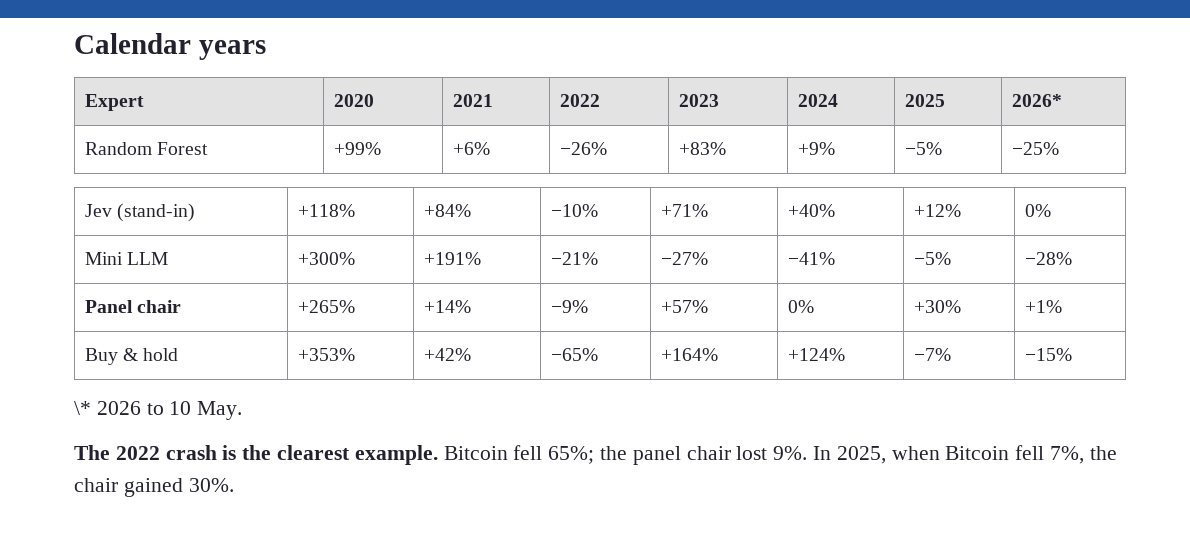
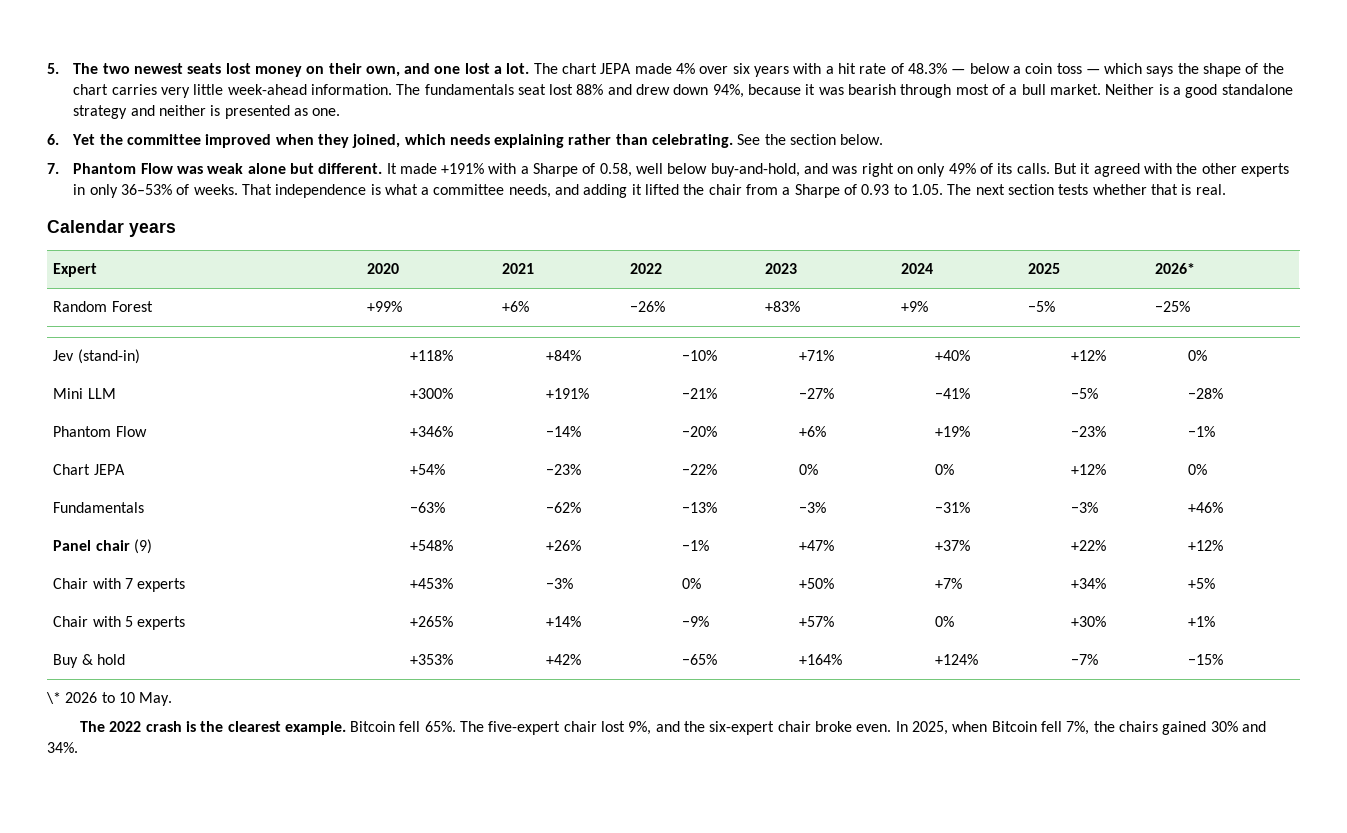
(74, 43) none -> [47,63,1284,77] [73,84,1293,98] [73,105,341,119] [47,134,884,148] [47,163,1289,177] [73,184,1226,198] 5. The two newest seats lost money on their own, and one lost a lot. The chart JEPA made 4% over six years with a hit rate of 48.3% — below a coin toss — which says the shape of the chart carries very little week-ahead information. The fundamentals seat lost 88% and drew down 94%, because it was bearish through most of a bull market. Neither is a good standalone strategy and neither is presented as one. // 6. Yet the committee improved when they joined, which needs explaining rather than celebrating. See the section below. // 7. Phantom Flow was weak alone but different. It made +191% with a Sharpe of 0.58, well below buy-and-hold, and was right on only 49% of its calls. But it agreed with the other experts in only 36–53% of weeks. That independence is what a committee needs, and adding it lifted the chair from a Sharpe of 0.93 to 1.05. The next section tests whether that is real. //
[84,300,182,313] Panel chair -> [53,426,147,437] [410,426,454,437] [546,426,582,437] [682,426,718,437] [799,426,827,437] [935,426,971,437] [1071,426,1107,437] [1188,426,1216,437] [53,464,125,475] [410,464,446,475] [546,464,582,475] [682,464,718,475] [799,464,819,475] [935,464,955,475] [1071,464,1107,475] [1188,464,1208,475] [53,502,145,513] [410,502,446,513] [546,502,582,513] [682,502,718,513] [799,502,827,513] [935,502,971,513] [1071,502,1099,513] [1188,502,1224,513] [53,539,153,554] [410,540,454,551] [546,540,582,551] [682,540,710,551] [799,540,835,551] [935,540,971,551] [1071,540,1107,551] [1188,540,1224,551] [53,578,186,592] [410,578,454,589] [546,578,574,589] [682,578,702,589] [799,578,835,589] [935,578,963,589] [1071,578,1107,589] [1188,578,1216,589] [53,616,186,630] Phantom Flow | +346% | −14% | −20% | +6% | +19% | −23% | −1% // Chart JEPA | +54% | −23% | −22% | 0% | 0% | +12% | 0% // Fundamentals | −63% | −62% | −13% | −3% | −31% | −3% | +46% // Panel chair (9) | +548% | +26% | −1% | +47% | +37% | +22% | +12% // Chair with 7 experts | +453% | −3% | 0% | +50% | +7% | +34% | +5% // Chair with 5 experts
[548,446,808,465] 65%; the panel chair lost 9%. -> [424,721,892,735] 65%. The five-expert chair lost 9%, and the six-expert chair broke even.
[74,478,234,497] chair gained 30%. -> [1118,721,1266,735] [47,742,78,753] chairs gained 30% and 34%.

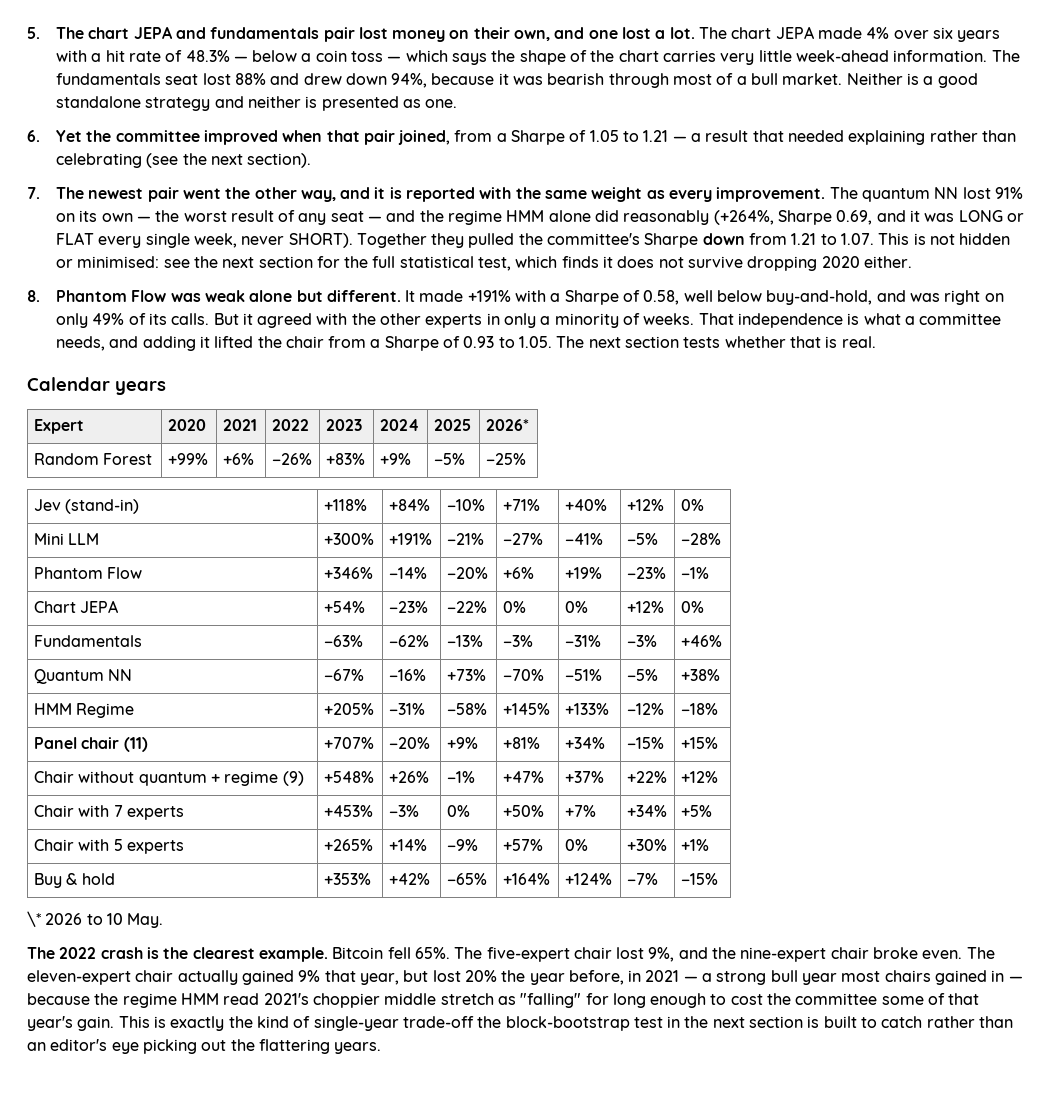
[102,63,222,74] two newest seats -> [88,26,355,42] chart JEPA and fundamentals pair
[317,134,884,148] [47,163,59,174] they joined, which needs explaining rather than celebrating. See the section below. // 7. -> [326,130,1016,145] [55,153,312,168] [27,187,1023,202] [55,210,1024,225] [55,232,1011,248] [55,256,913,271] [27,290,40,302] that pair joined, from a Sharpe of 1.05 to 1.21 — a result that needed explaining rather than celebrating (see the next section). // 7. The newest pair went the other way, and it is reported with the same weight as every improvement. The quantum NN lost 91% on its own — the worst result of any seat — and the regime HMM alone did reasonably (+264%, Sharpe 0.69, and it was LONG or FLAT every single week, never SHORT). Together they pulled the committee's Sharpe down from 1.21 to 1.07. This is not hidden or minimised: see the next section for the full statistical test, which finds it does not survive dropping 2020 either. // 8.
[120,184,172,195] 36–53% -> [540,313,619,328] a minority
[53,540,130,551] Panel chair -> [33,669,133,684] [323,669,364,681] [388,669,426,681] [446,669,486,681] [502,669,544,681] [564,669,602,681] [626,669,658,681] [680,669,720,681] [33,703,135,718] [323,703,374,715] [388,703,425,715] [446,703,487,715] [502,703,550,715] [564,703,609,715] [626,703,664,715] [680,703,718,715] [33,737,148,752] [323,737,374,749] [388,737,430,749] [446,737,478,749] [502,737,540,749] [564,737,605,749] [626,737,664,749] [680,737,718,749] [33,771,279,786] Quantum NN | −67% | −16% | +73% | −70% | −51% | −5% | +38% // HMM Regime | +205% | −31% | −58% | +145% | +133% | −12% | −18% // Panel chair (11) | +707% | −20% | +9% | +81% | +34% | −15% | +15% // Chair without quantum + regime
[709,721,775,735] six-expert -> [740,947,827,962] nine-expert
[895,721,1266,735] [47,742,78,753] In 2025, when Bitcoin fell 7%, the chairs gained 30% and 34%. -> [966,947,995,959] [27,970,1023,985] [27,993,980,1008] [27,1016,1014,1031] [27,1039,382,1054] The eleven-expert chair actually gained 9% that year, but lost 20% the year before, in 2021 — a strong bull year most chairs gained in — because the regime HMM read 2021's choppier middle stretch as "falling" for long enough to cost the committee some of that year's gain. This is exactly the kind of single-year trade-off the block-bootstrap test in the next section is built to catch rather than an editor's eye picking out the flattering years.

